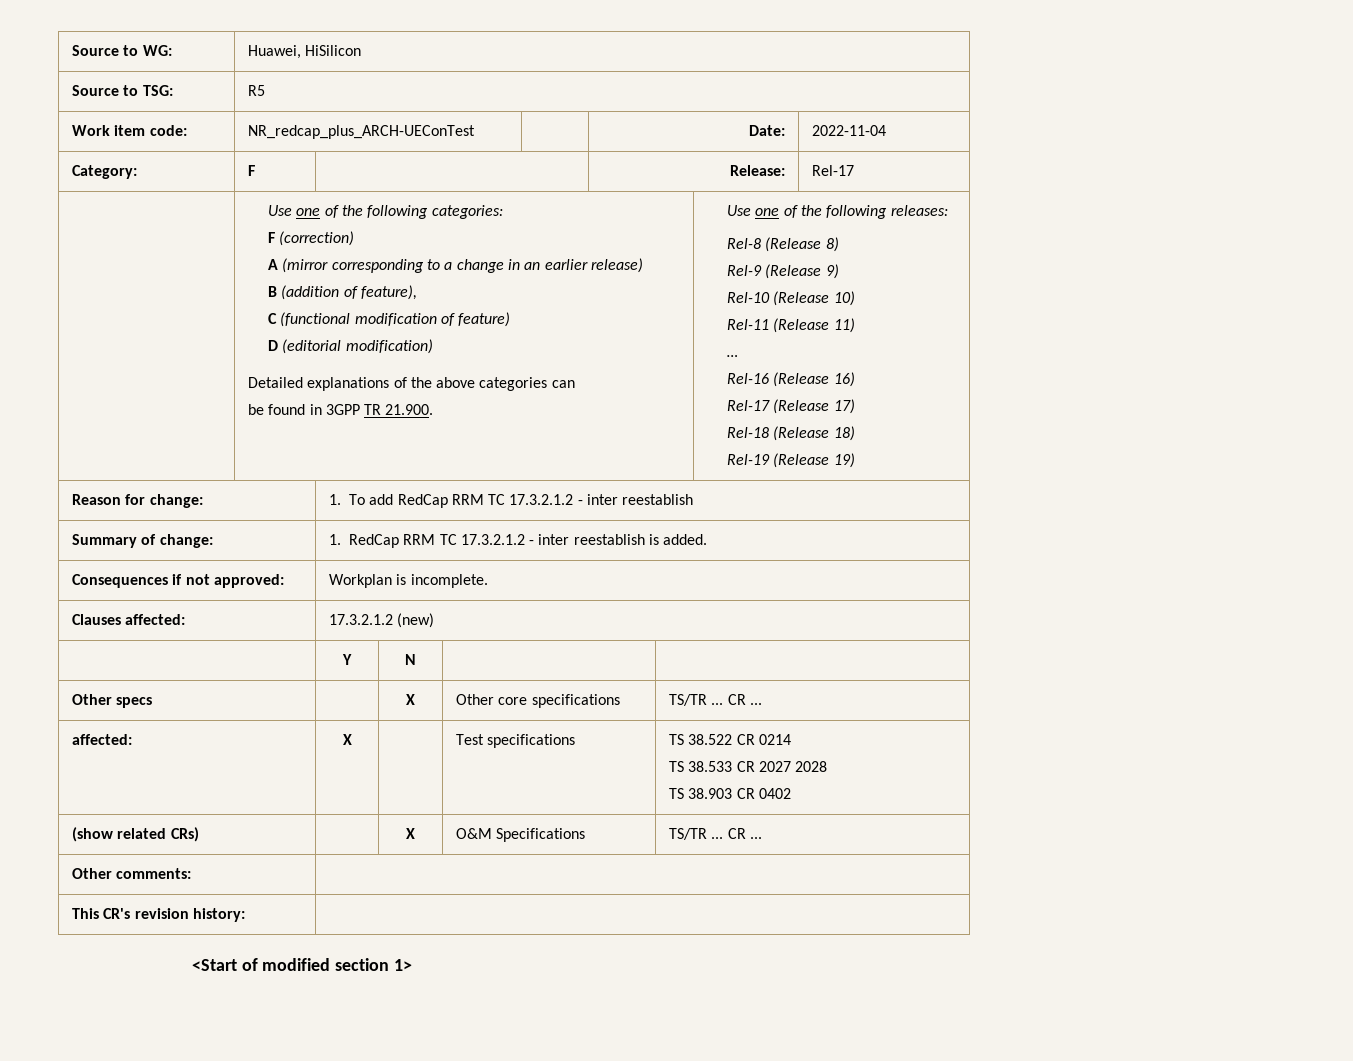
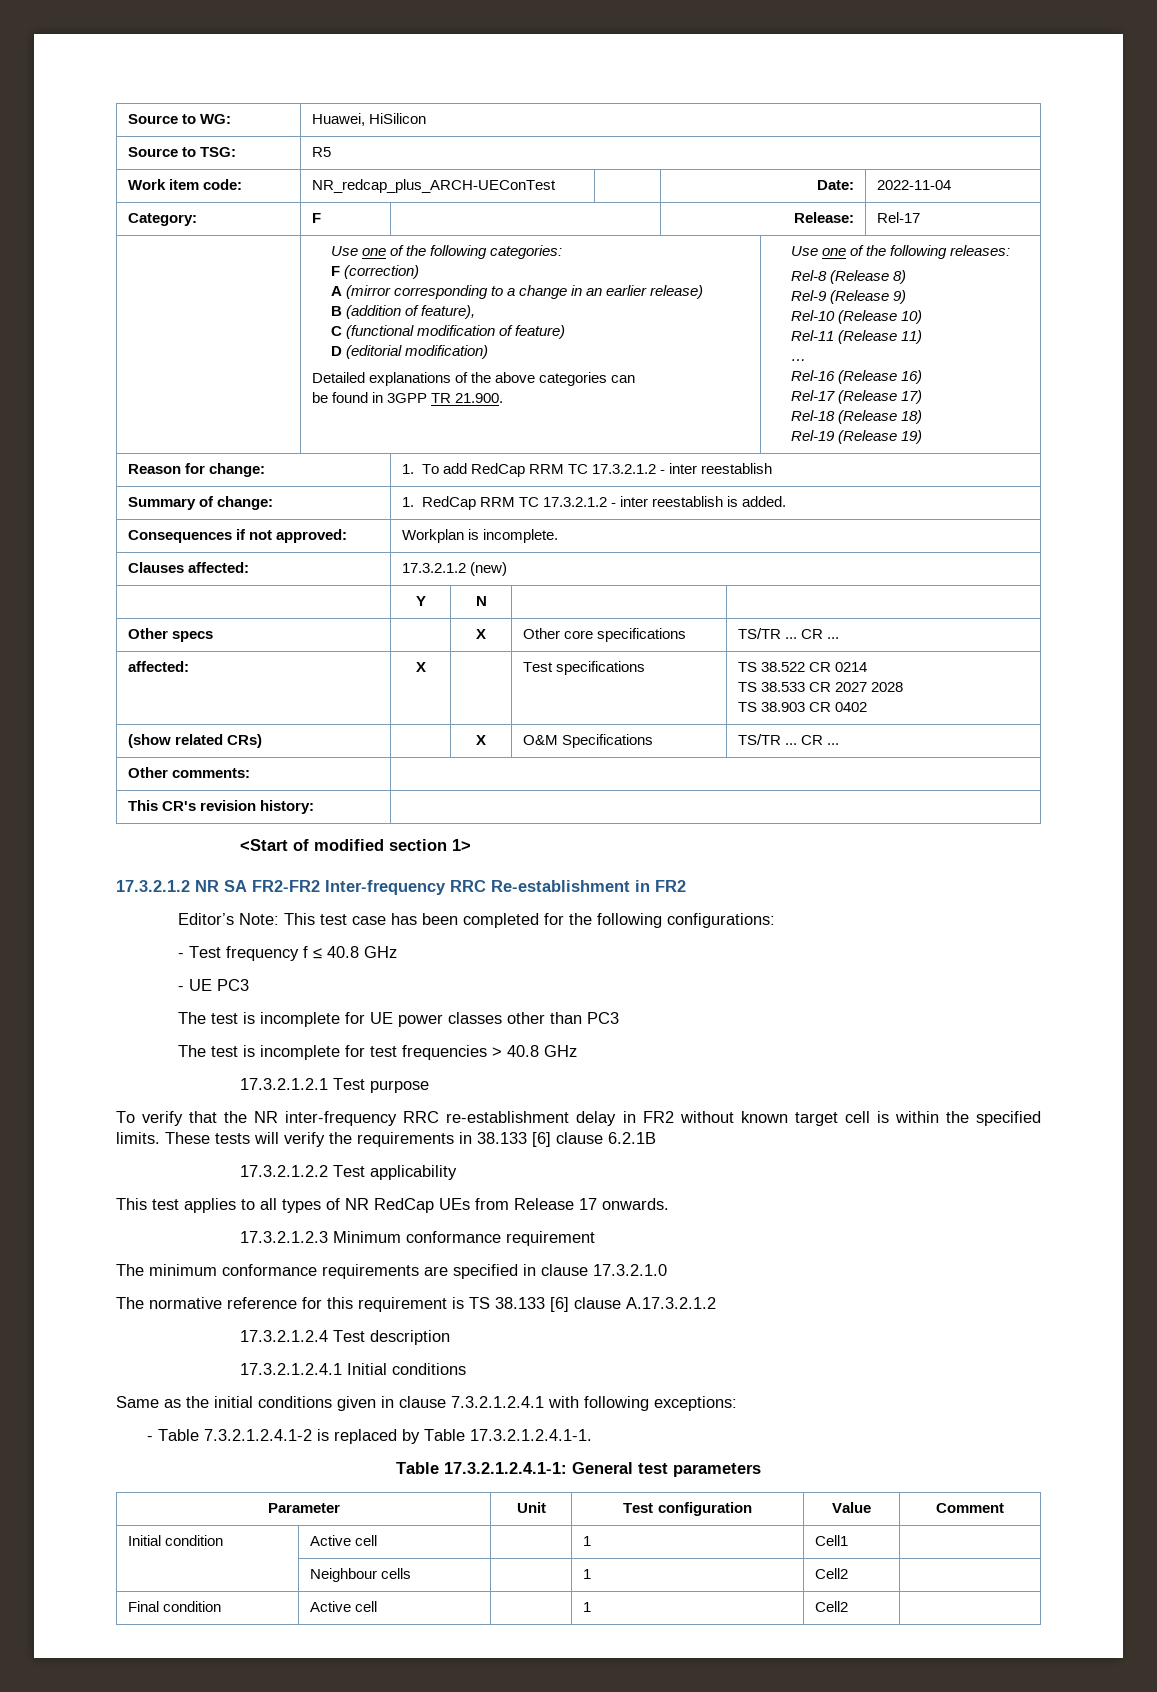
(412, 965) none -> [116,880,686,895] [177,913,775,928] [177,946,397,961] [177,979,249,991] [177,1012,619,1027] [177,1045,577,1060] [239,1078,429,1093] [116,1111,1041,1126] [116,1132,656,1147] [239,1165,457,1180] [116,1198,669,1213] [239,1231,595,1246] [116,1264,667,1279] [116,1297,716,1312] [239,1330,450,1345] [239,1363,466,1375] [116,1396,737,1411] [146,1429,592,1444] [396,1462,761,1477] [267,1503,340,1513] [516,1502,546,1513] [623,1502,752,1516] [832,1502,871,1513] [936,1503,1004,1513] [128,1535,224,1546] [310,1535,378,1546] [583,1536,592,1546] [815,1535,849,1546] [310,1568,412,1582] [583,1569,592,1579] [815,1568,849,1579] [128,1601,222,1612] [310,1601,378,1612] [583,1602,592,1612] [815,1601,849,1612] // 17.3.2.1.2 NR SA FR2-FR2 Inter-frequency RRC Re-establishment in FR2 // Editor’s Note: This test case has been completed for the following configurations: // - Test frequency f ≤ 40.8 GHz // - UE PC3 // The test is incomplete for UE power classes other than PC3 // The test is incomplete for test frequencies > 40.8 GHz // 17.3.2.1.2.1 Test purpose // To verify that the NR inter-frequency RRC re-establishment delay in FR2 without known target cell is within the specified limits. These tests will verify the requirements in 38.133 [6] clause 6.2.1B // 17.3.2.1.2.2 Test applicability // This test applies to all types of NR RedCap UEs from Release 17 onwards. // 17.3.2.1.2.3 Minimum conformance requirement // The minimum conformance requirements are specified in clause 17.3.2.1.0 // The normative reference for this requirement is TS 38.133 [6] clause A.17.3.2.1.2 // 17.3.2.1.2.4 Test description // 17.3.2.1.2.4.1 Initial conditions // Same as the initial conditions given in clause 7.3.2.1.2.4.1 with following exceptions: // - Table 7.3.2.1.2.4.1-2 is replaced by Table 17.3.2.1.2.4.1-1. // Table 17.3.2.1.2.4.1-1: General test parameters // Parameter | Unit | Test configuration | Value | Comment // Initial condition | Active cell | | 1 | Cell1 | // | Neighbour cells | | 1 | Cell2 | // Final condition | Active cell | | 1 | Cell2 |

